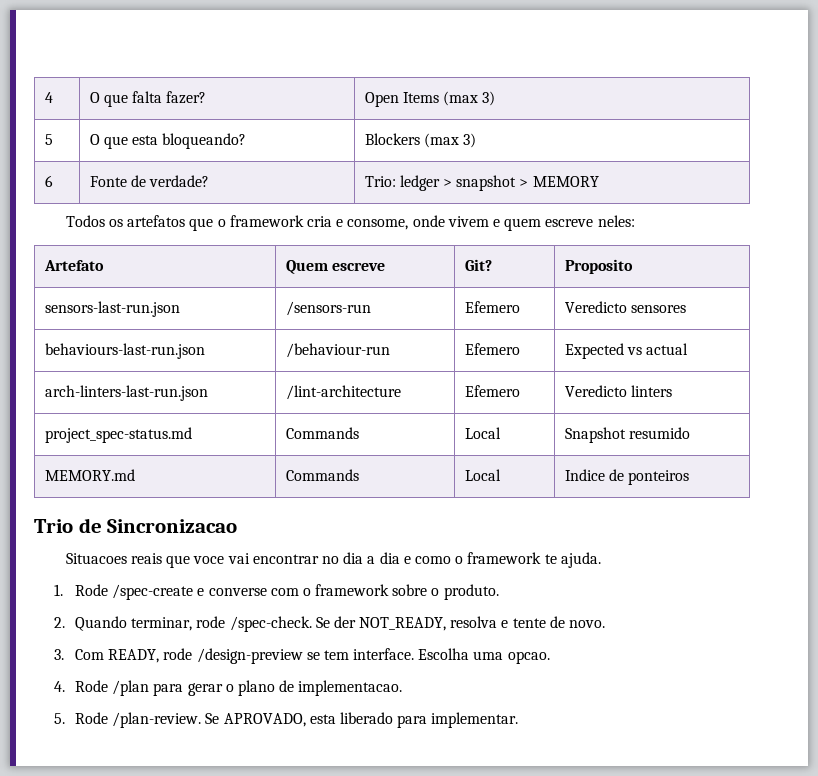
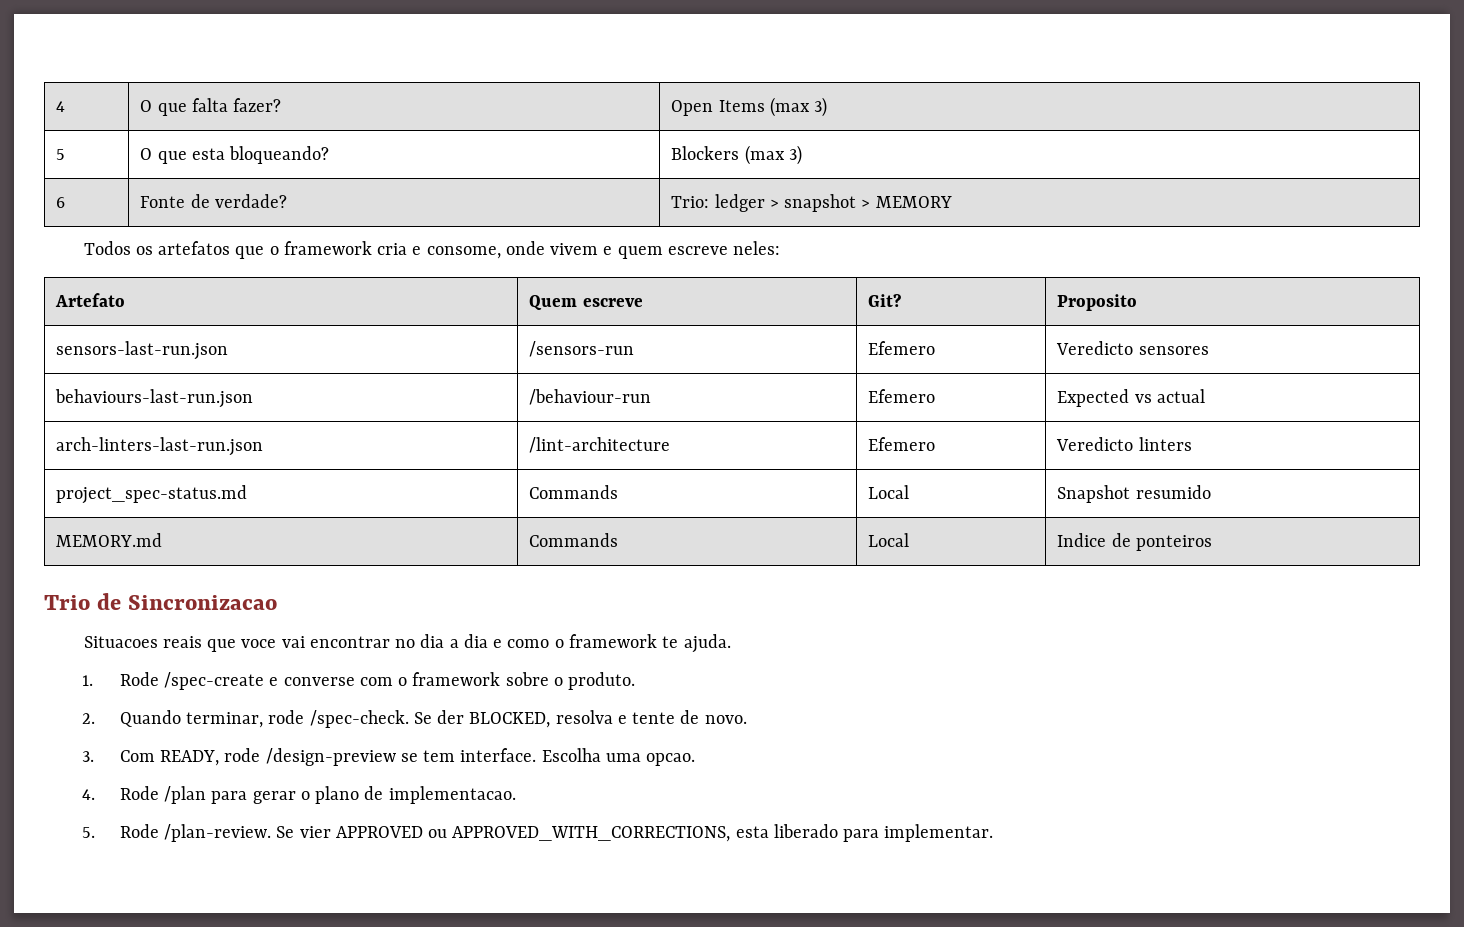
[359,617,447,631] NOT_READY, -> [469,712,551,728] BLOCKED,
[223,713,306,727] APROVADO, -> [299,826,731,842] vier APPROVED ou APPROVED_WITH_CORRECTIONS,

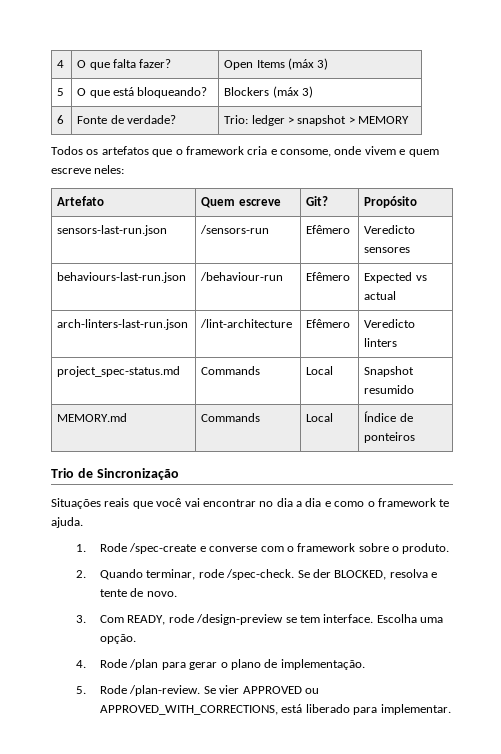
[769,97,810,117] (max -> [288,58,315,70] (máx
[191,148,225,160] esta -> [113,87,135,96] está
[744,145,785,165] (max -> [272,86,299,98] (máx
[1057,294,1138,311] Proposito -> [364,196,418,208] Propósito
[868,341,936,355] Efemero -> [306,225,351,234] Efêmero
[868,389,936,403] Efemero -> [306,272,351,281] Efêmero
[868,437,936,451] Efemero -> [306,319,351,328] Efêmero
[1057,533,1107,547] Indice -> [364,411,397,422] Índice
[128,595,278,610] [83,636,158,648] Sincronizacao // Situacoes -> [96,468,179,480] [51,498,101,509] Sincronização // Situações
[241,639,277,648] voce -> [156,498,182,507] você
[646,753,696,766] opcao. -> [100,634,137,644] opção.
[388,786,516,804] implementacao. -> [280,659,365,670] implementação.
[735,826,769,838] esta -> [281,704,303,713] está

